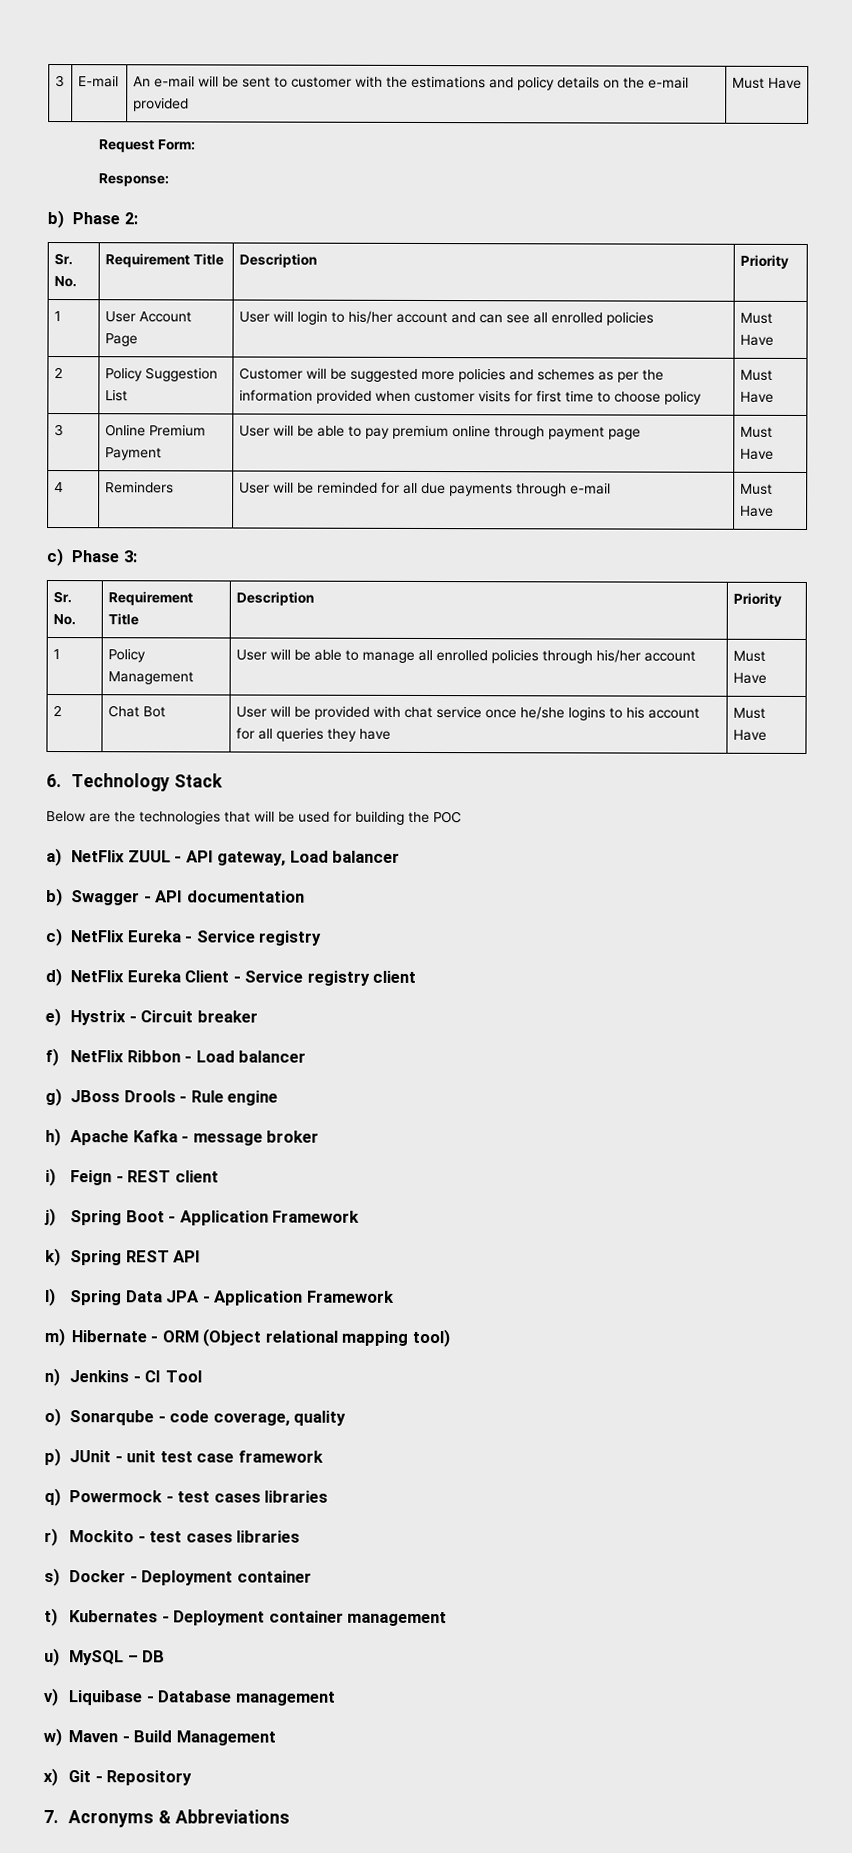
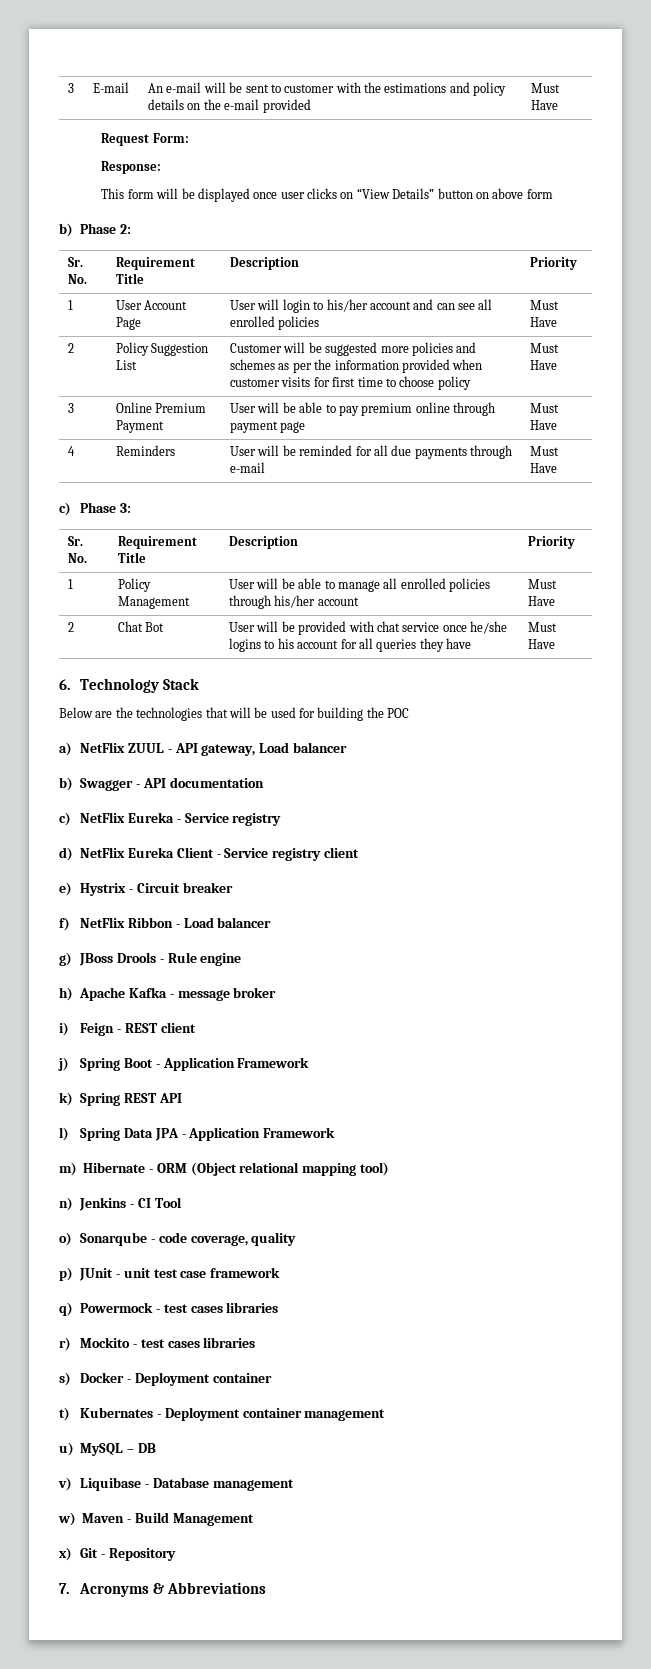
(169, 180) none -> [101,188,553,202] // This form will be displayed once user clicks on “View Details” button on above form

